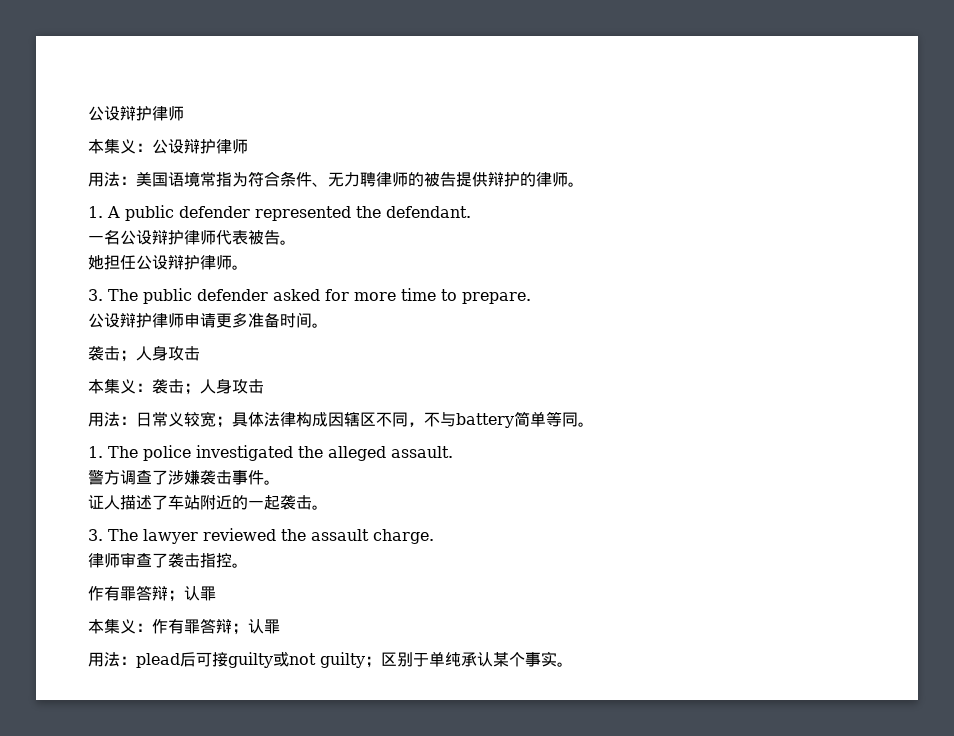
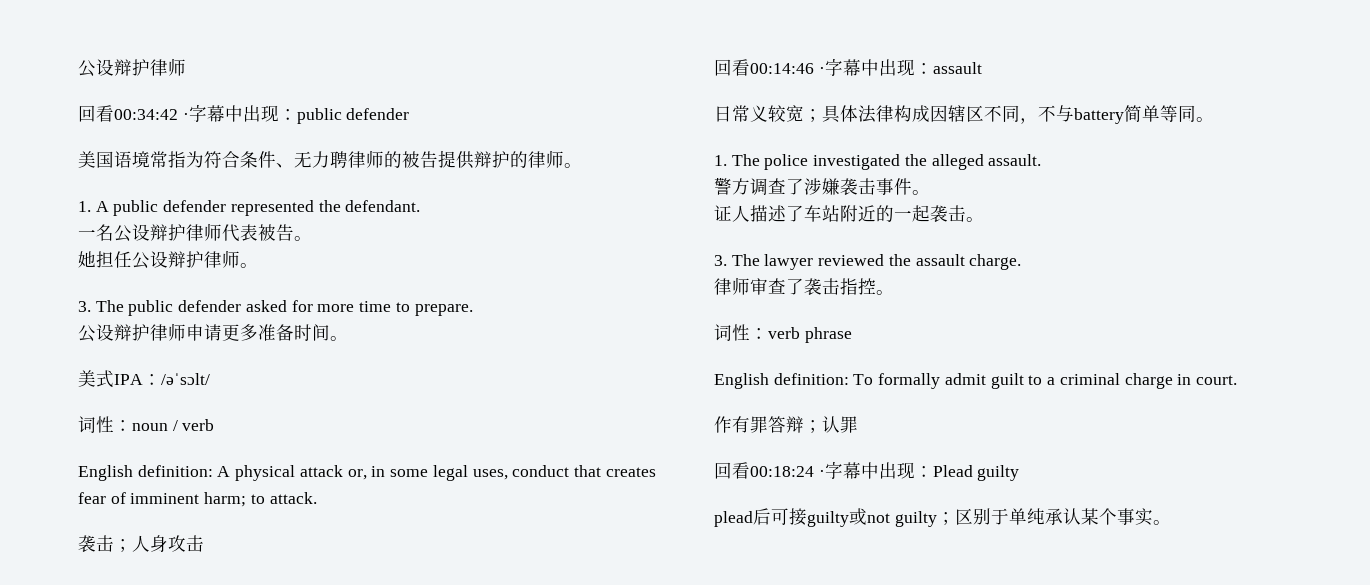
[88,106,184,121] [88,139,248,154] [88,172,136,187] 公设辩护律师 // 本集义：公设辩护律师 // 用法： -> [78,58,186,77] [78,104,410,124] 公设辩护律师 // 回看00:34:42 ·字幕中出现：public defender //
[88,345,200,362] [88,378,264,395] [88,412,136,427] 袭击；人身攻击 // 本集义：袭击；人身攻击 // 用法： -> [78,370,210,388] [78,416,215,433] [78,465,656,481] [78,492,317,507] [78,535,204,553] [714,58,982,76] 美式IPA：/əˈsɔlt/ // 词性：noun / verb // English definition: A physical attack or, in some legal uses, conduct that creates fear of imminent harm; to attack. // 袭击；人身攻击 // 回看00:14:46 ·字幕中出现：assault //
[88,585,216,602] [88,618,280,635] [88,652,136,667] 作有罪答辩；认罪 // 本集义：作有罪答辩；认罪 // 用法： -> [714,324,852,343] [714,373,1237,389] [714,416,858,433] [714,461,1020,481] 词性：verb phrase // English definition: To formally admit guilt to a criminal charge in court. // 作有罪答辩；认罪 // 回看00:18:24 ·字幕中出现：Plead guilty //

